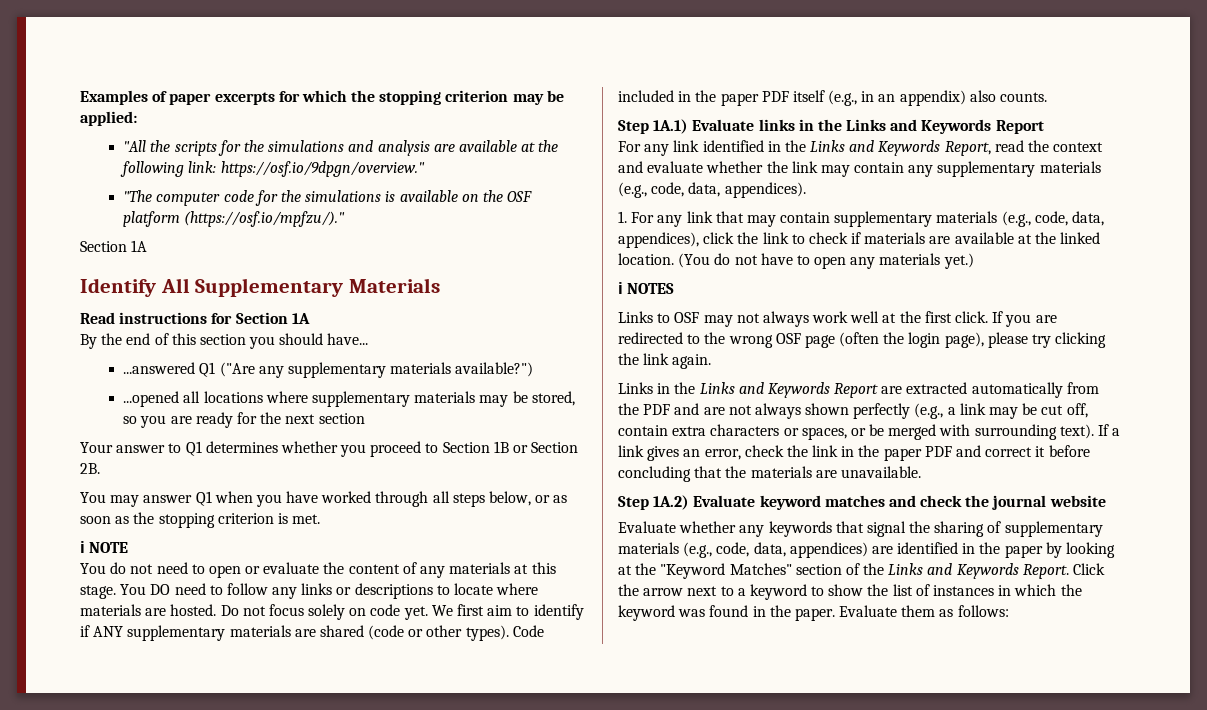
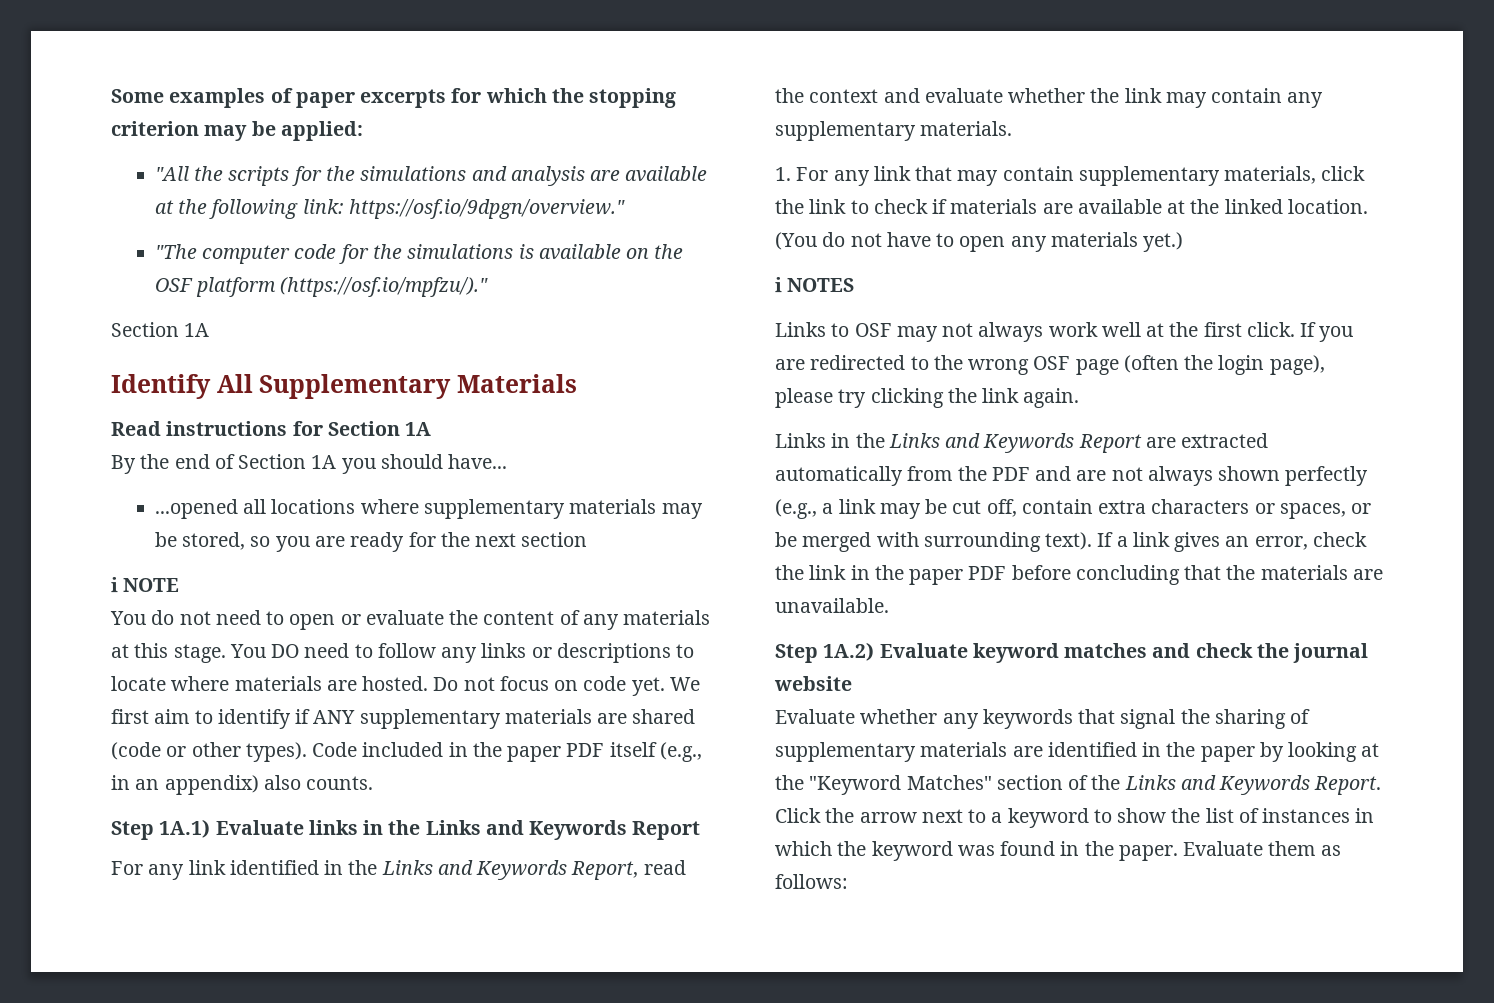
[80,90,148,105] Examples -> [111,88,266,108] Some examples
[171,333,246,345] this section -> [238,454,337,469] Section 1A
[123,362,534,378] // ...answered Q1 ("Are any supplementary materials available?") -> (508, 461) none
[80,441,579,457] [80,463,100,474] [80,491,568,507] [80,512,321,528] // Your answer to Q1 determines whether you proceed to Section 1B or Section 2B. // You may answer Q1 when you have worked through all steps below, or as soon as the stopping criterion is met. -> (588, 539) none
[308,604,346,620] solely -> (549, 683) none
[1039,161,1101,173] [618,182,806,198] materials (e.g., code, data, appendices). -> [920,121,1013,136] materials.
[936,211,1105,227] [618,232,699,248] materials (e.g., code, data, appendices), -> [1224,166,1317,184] materials,
[956,445,1046,457] and correct it -> (1007, 573) none
[683,542,868,558] (e.g., code, data, appendices) -> (1008, 749) none

